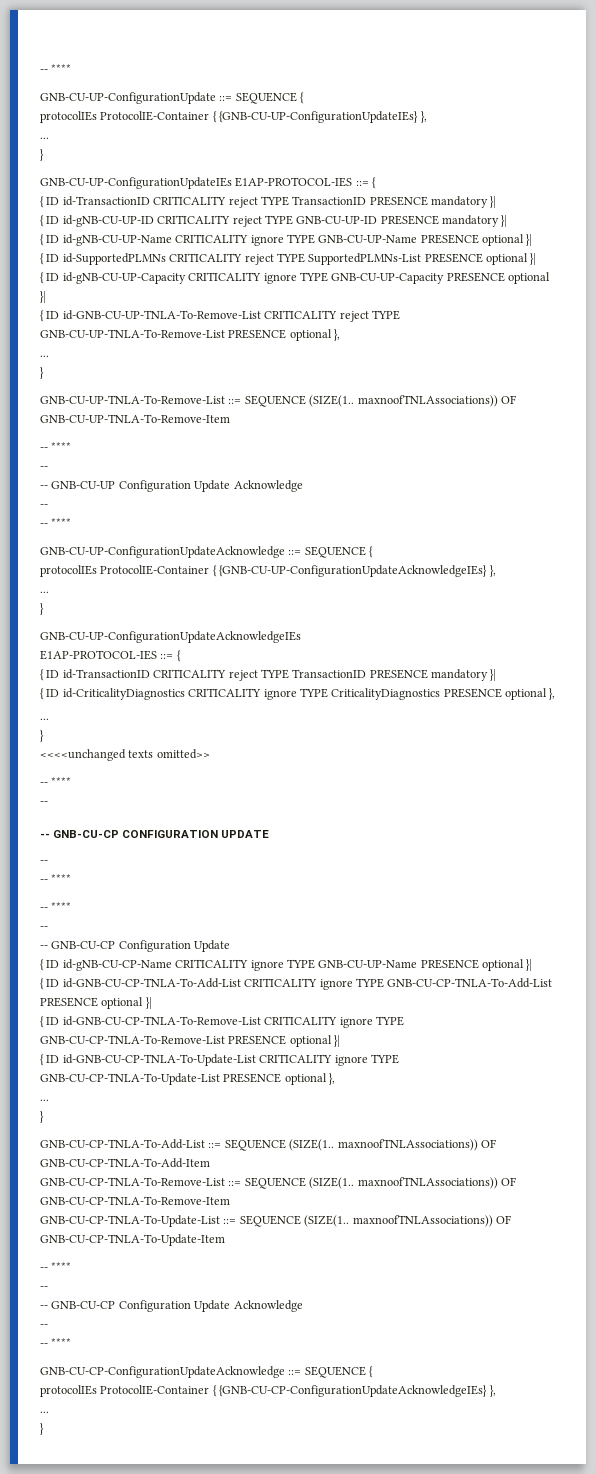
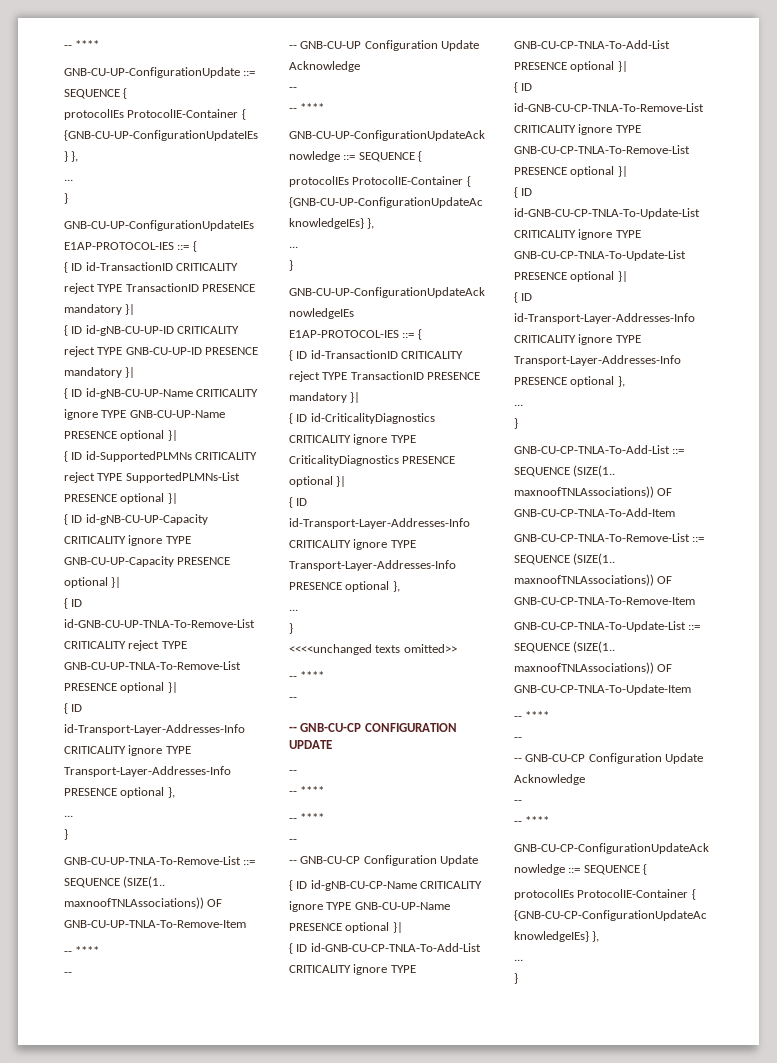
(332, 335) none -> [167,682,178,693] [64,703,83,714] [64,724,245,735] [64,745,191,756] [64,766,231,777] [64,787,165,798] }| // { ID id-Transport-Layer-Addresses-Info CRITICALITY ignore TYPE Transport-Layer-Addresses-Info PRESENCE optional
(547, 694) none -> [336,476,347,487] [289,497,308,508] [289,518,470,529] [289,539,416,550] [289,560,456,571] [289,581,390,592] }| // { ID id-Transport-Layer-Addresses-Info CRITICALITY ignore TYPE Transport-Layer-Addresses-Info PRESENCE optional
(327, 1079) none -> [617,271,628,282] [514,292,533,303] [514,313,695,324] [514,334,641,345] [514,355,681,366] [514,376,615,387] }| // { ID id-Transport-Layer-Addresses-Info CRITICALITY ignore TYPE Transport-Layer-Addresses-Info PRESENCE optional

